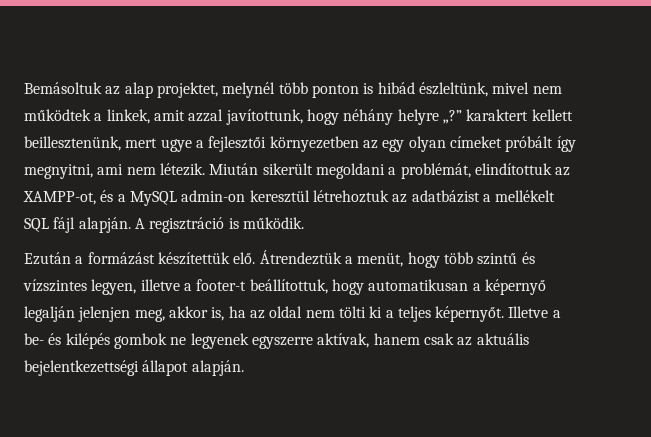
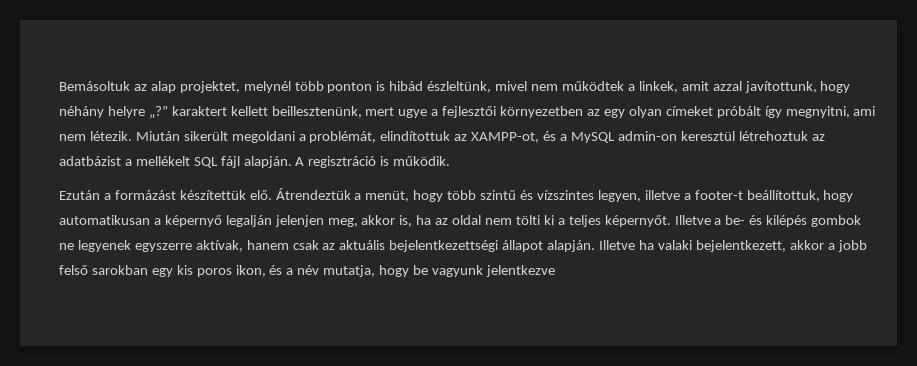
(244, 368) none -> [599,240,867,252] [59,265,555,277] Illetve ha valaki bejelentkezett, akkor a jobb felső sarokban egy kis poros ikon, és a név mutatja, hogy be vagyunk jelentkezve

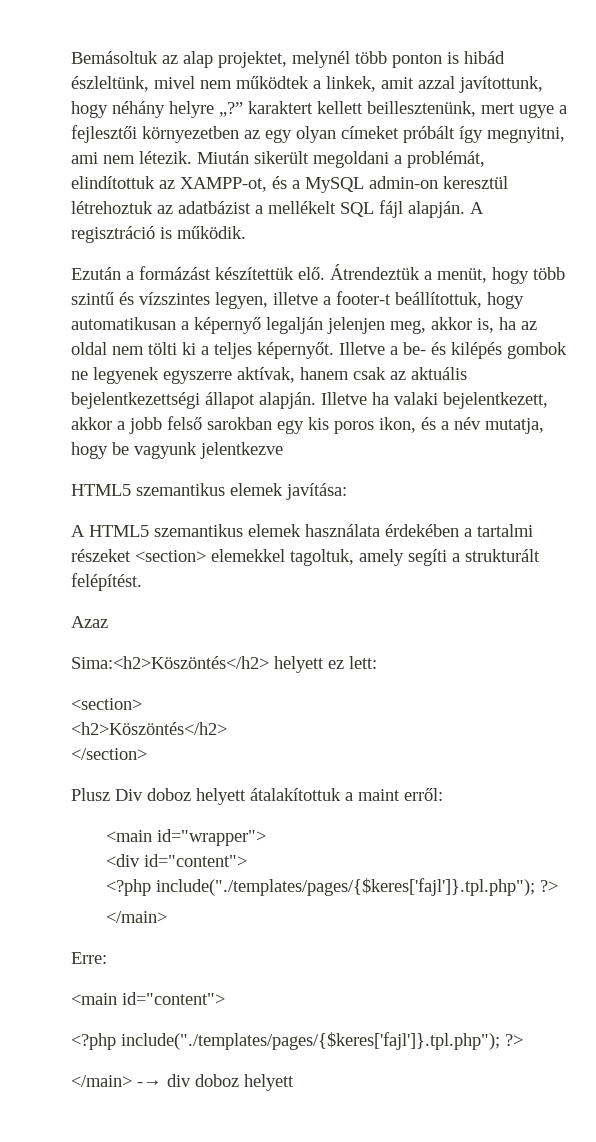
(555, 271) none -> [71,483,347,500] [71,524,533,537] [71,549,540,566] [71,573,142,591] [71,616,108,628] [71,656,377,673] [71,698,142,710] [71,722,227,735] [71,748,147,760] [71,788,443,805] [105,829,266,846] [105,854,247,867] [105,878,558,896] [105,911,167,923] [71,952,107,964] [71,992,225,1005] [71,1032,523,1050] [71,1074,294,1091] // HTML5 szemantikus elemek javítása: // A HTML5 szemantikus elemek használata érdekében a tartalmi részeket <section> elemekkel tagoltuk, amely segíti a strukturált felépítést. // Azaz // Sima:<h2>Köszöntés</h2> helyett ez lett: // <section> // <h2>Köszöntés</h2> // </section> // Plusz Div doboz helyett átalakítottuk a maint erről: // <main id="wrapper"> // <div id="content"> // <?php include("./templates/pages/{$keres['fajl']}.tpl.php"); ?> // </main> // Erre: // <main id="content"> // <?php include("./templates/pages/{$keres['fajl']}.tpl.php"); ?> // </main> -→ div doboz helyett

